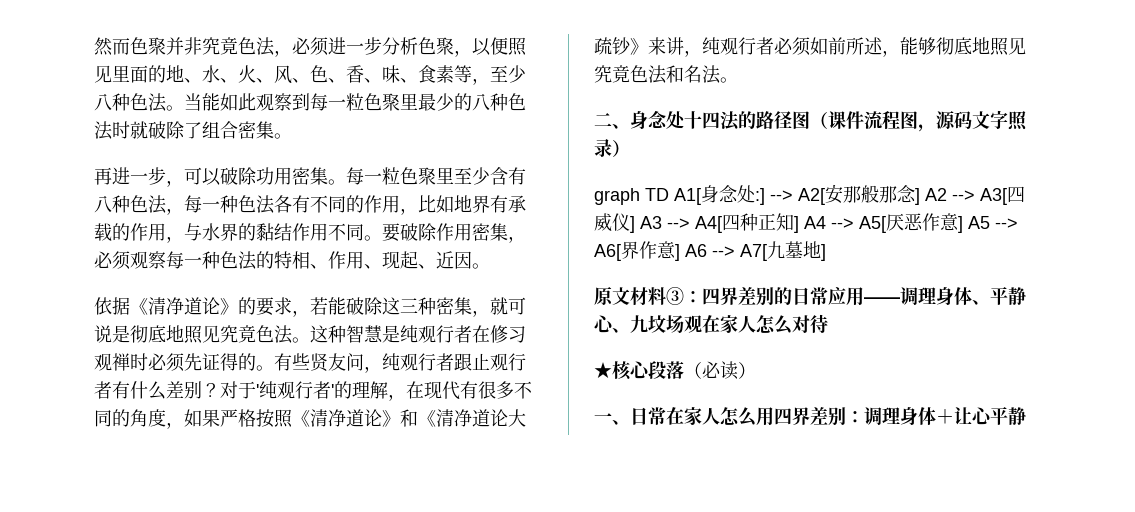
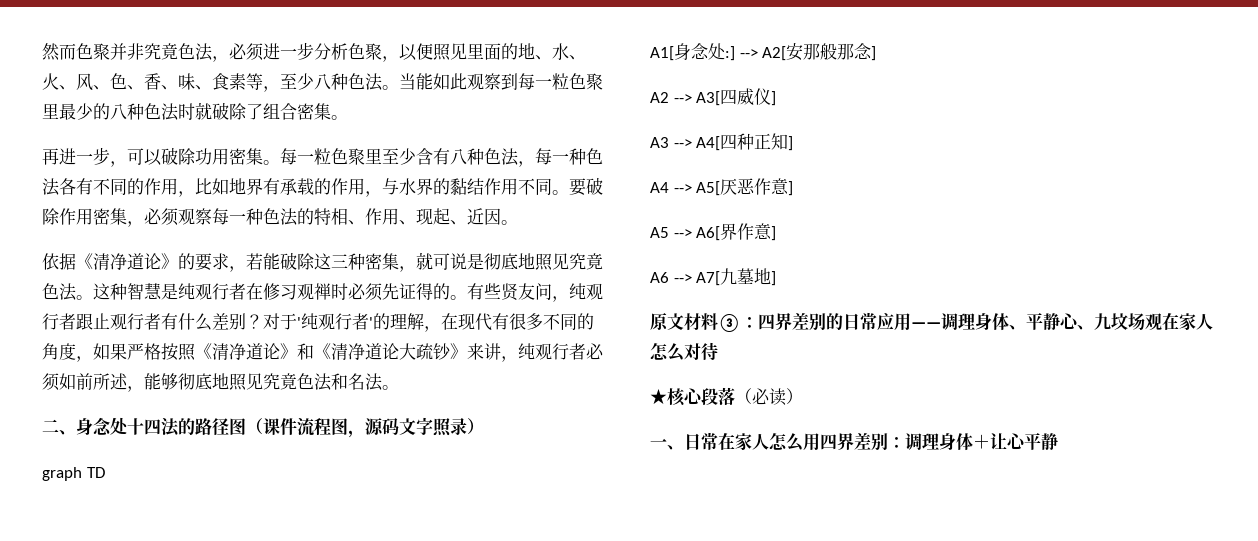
(669, 194) none -> (105, 472) //
(920, 196) none -> (877, 53) //
(635, 224) none -> (777, 98) //
(799, 224) none -> (794, 143) //
(963, 224) none -> (794, 188) //
(680, 252) none -> (777, 233) //

